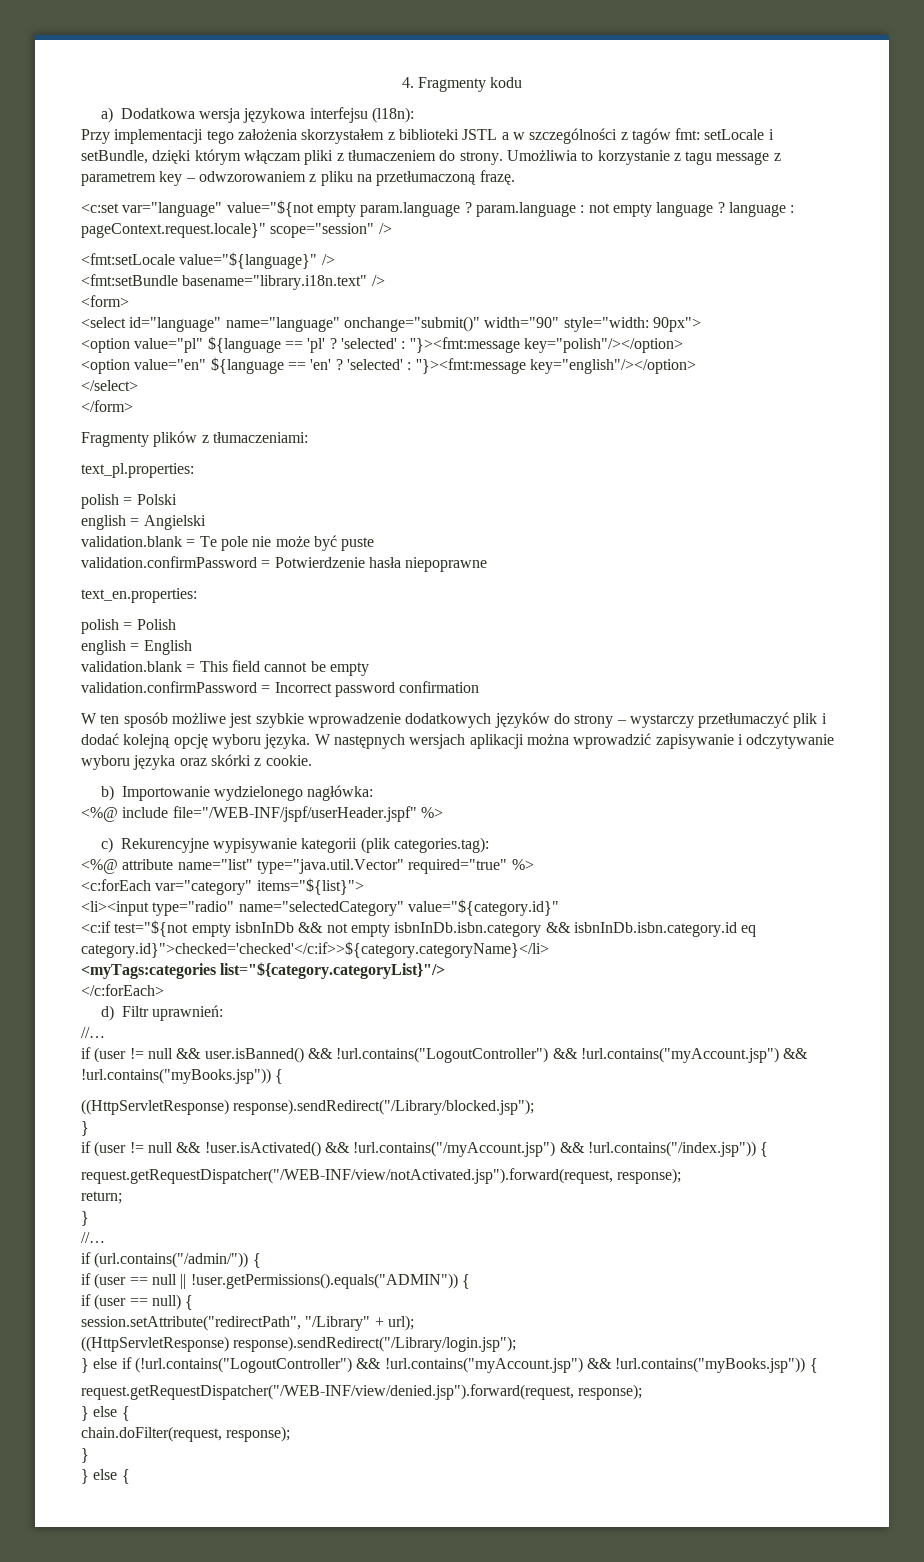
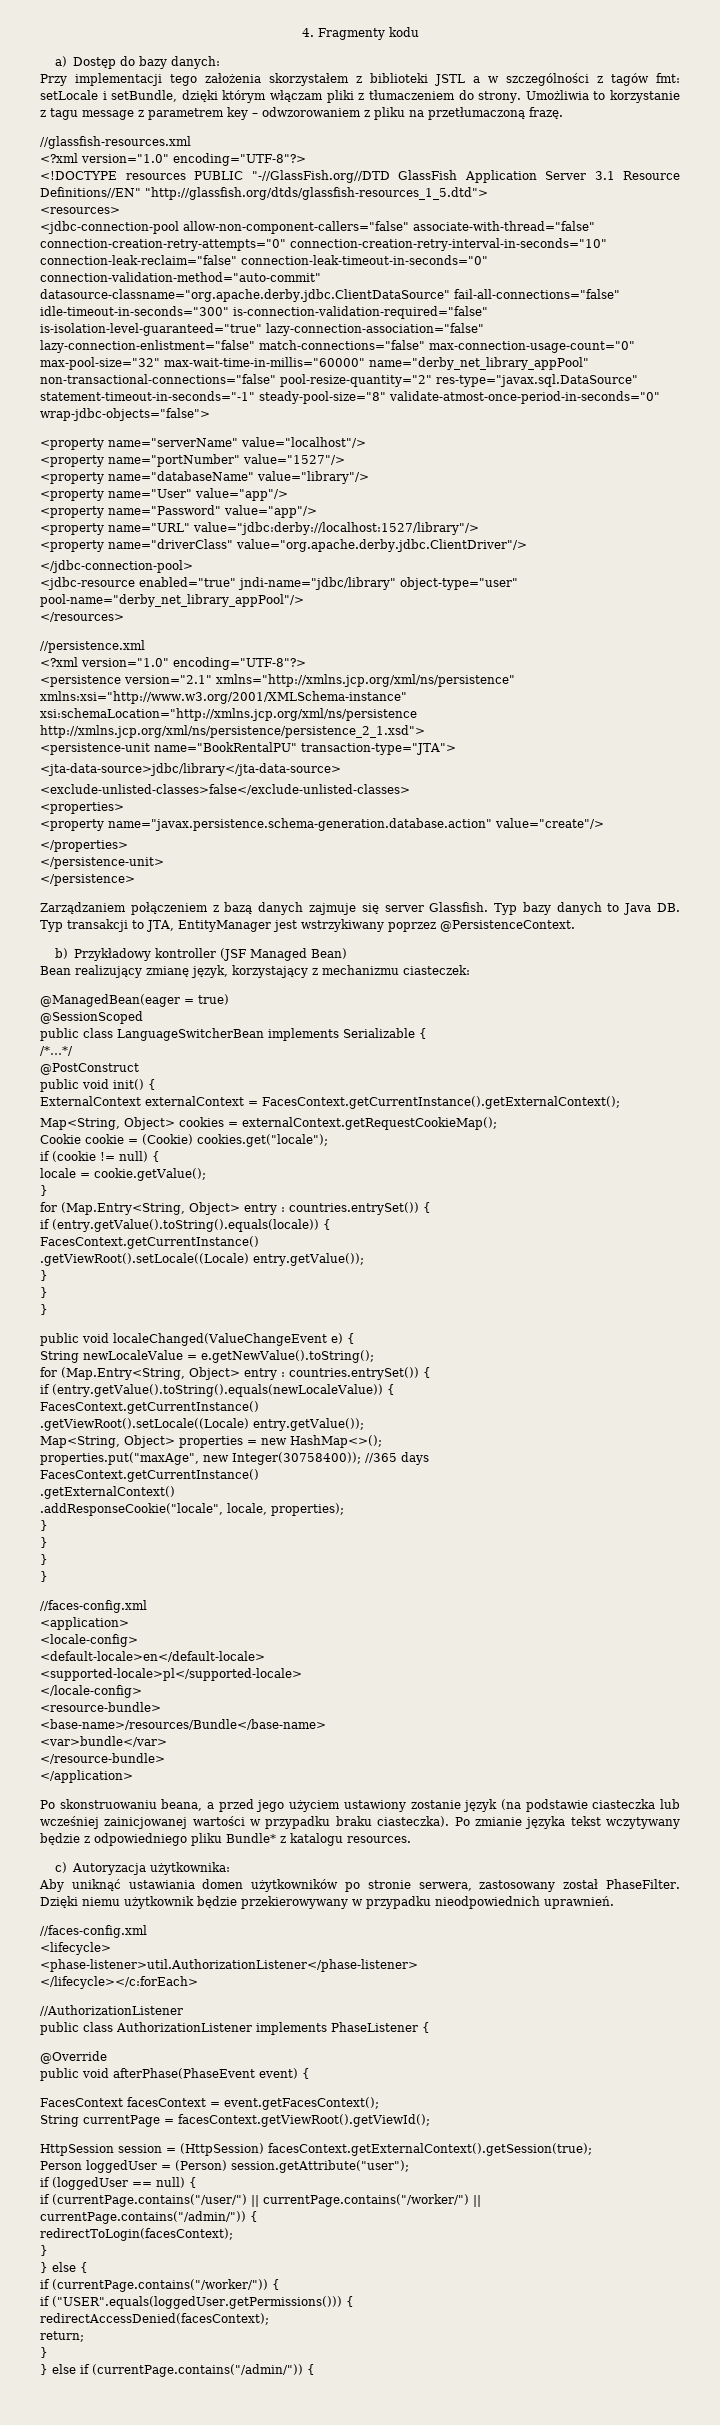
[120,107,414,123] Dodatkowa wersja językowa interfejsu (l18n): -> [72,56,220,69] Dostęp do bazy danych:
[81,200,795,217] [81,223,392,238] [81,252,335,269] [81,274,385,290] [81,295,129,307] [81,316,701,332] [81,336,683,353] [81,357,696,374] [81,380,138,391] [81,400,133,412] [81,431,308,447] [81,463,194,478] [81,494,177,509] [81,515,206,530] [81,535,375,551] [81,556,488,572] [81,588,197,603] [81,619,176,634] [81,640,192,655] [81,660,369,676] [81,681,480,697] [81,712,827,728] [81,733,835,749] [81,754,312,770] [100,785,374,801] [81,806,443,822] [100,837,489,853] [81,859,534,874] [81,878,364,895] [81,899,559,916] [81,920,757,937] [81,941,549,958] [81,962,446,979] [81,984,164,996] [100,1005,224,1021] [81,1027,105,1038] [81,1047,809,1063] [81,1068,284,1084] [81,1099,535,1115] [81,1121,89,1136] [81,1141,769,1157] [81,1168,682,1184] [81,1191,122,1204] [81,1211,89,1226] [81,1232,105,1243] [81,1252,261,1268] [81,1273,470,1289] [81,1294,127,1310] <c:set var="language" value="${not empty param.language ? param.language : not empty language ? language : pageContext.request.locale}" scope="session" /> // <fmt:setLocale value="${language}" /> // <fmt:setBundle basename="library.i18n.text" /> // <form> // <select id="language" name="language" onchange="submit()" width="90" style="width: 90px"> // <option value="pl" ${language == 'pl' ? 'selected' : ''}><fmt:message key="polish"/></option> // <option value="en" ${language == 'en' ? 'selected' : ''}><fmt:message key="english"/></option> // </select> // </form> // Fragmenty plików z tłumaczeniami: // text_pl.properties: // polish = Polski // english = Angielski // validation.blank = Te pole nie może być puste // validation.confirmPassword = Potwierdzenie hasła niepoprawne // text_en.properties: // polish = Polish // english = English // validation.blank = This field cannot be empty // validation.confirmPassword = Incorrect password confirmation // W ten sposób możliwe jest szybkie wprowadzenie dodatkowych języków do strony – wystarczy przetłumaczyć plik i dodać kolejną opcję wyboru języka. W następnych wersjach aplikacji można wprowadzić zapisywanie i odczytywanie wyboru języka oraz skórki z cookie. // b) Importowanie wydzielonego nagłówka: // <%@ include file="/WEB-INF/jspf/userHeader.jspf" %> // c) Rekurencyjne wypisywanie kategorii (plik categories.tag): // <%@ attribute name="list" type="java.util.Vector" required="true" %> // <c:forEach var="category" items="${list}"> // <li><input type="radio" name="selectedCategory" value="${category.id}" // <c:if test="${not empty isbnInDb && not empty isbnInDb.isbn.category && isbnInDb.isbn.category.id eq category.id}">checked='checked'</c:if>>${category.categoryName}</li> // <myTags:categories list="${category.categoryList}"/> // </c:forEach> // d) Filtr uprawnień: // //… // if (user != null && user.isBanned() && !url.contains("LogoutController") && !url.contains("myAccount.jsp") && !url.contains("myBooks.jsp")) { // ((HttpServletResponse) response).sendRedirect("/Library/blocked.jsp"); // } // if (user != null && !user.isActivated() && !url.contains("/myAccount.jsp") && !url.contains("/index.jsp")) { // request.getRequestDispatcher("/WEB-INF/view/notActivated.jsp").forward(request, response); // return; // } // //… // if (url.contains("/admin/")) { // if (user == null || !user.getPermissions().equals("ADMIN")) { // if (user -> [40,136,191,149] [40,153,306,166] [40,170,680,183] [40,187,488,200] [40,207,120,214] [40,221,595,234] [40,238,607,251] [40,255,488,265] [40,272,321,282] [40,289,620,302] [40,306,488,319] [40,323,484,336] [40,340,635,353] [40,357,589,370] [40,374,638,387] [40,391,660,404] [40,408,210,421] [40,437,366,450] [40,454,345,467] [40,471,369,484] [40,488,288,501] [40,505,317,518] [40,522,479,535] [40,539,527,552] [40,560,193,573] [40,577,518,590] [40,594,304,607] [40,612,124,622] [40,640,145,653] [40,657,306,670] [40,674,515,687] [40,691,407,704] [40,708,417,721] [40,725,425,738] [40,742,456,755] [40,763,341,776] [40,784,410,795] [40,802,124,814] [40,818,604,831] [40,840,128,852] [40,857,164,869] [40,874,135,886] [40,902,681,915] [40,919,575,932] [55,948,347,961] [40,965,470,978] [40,994,229,1007] [40,1011,143,1024] [40,1028,427,1041] [40,1046,73,1056] [40,1063,139,1075] [40,1079,156,1092] [40,1096,620,1109] [40,1117,497,1130] [40,1134,328,1147] [40,1151,160,1162] [40,1168,206,1181] [40,1185,48,1196] [40,1202,431,1215] [40,1219,331,1232] [40,1236,259,1249] [40,1253,364,1266] [40,1270,48,1281] [40,1287,48,1298] [40,1304,48,1315] [40,1333,355,1346] [40,1350,374,1363] [40,1367,431,1380] [40,1384,395,1397] [40,1401,259,1414] [40,1418,364,1431] [40,1435,382,1448] [40,1452,429,1465] [40,1469,259,1482] [40,1486,175,1499] [40,1503,344,1516] [40,1520,48,1531] [40,1537,48,1548] [40,1554,48,1565] [40,1571,48,1582] [40,1600,147,1613] [40,1617,129,1630] [40,1634,138,1647] [40,1651,265,1662] [40,1668,302,1681] [40,1685,142,1698] [40,1702,161,1712] [40,1719,326,1730] [40,1736,167,1747] [40,1753,165,1764] [40,1770,133,1783] [40,1799,680,1812] [40,1816,681,1829] [40,1833,411,1846] [55,1862,230,1875] [39,1879,681,1892] [40,1896,614,1909] [40,1925,147,1938] [40,1942,111,1955] [40,1959,418,1972] [40,1976,198,1989] [40,2005,183,2016] [40,2022,430,2035] [40,2051,107,2064] [40,2068,310,2081] [40,2097,379,2110] [40,2114,430,2127] [40,2143,592,2156] [40,2160,409,2173] [40,2177,128,2190] //glassfish-resources.xml // <?xml version="1.0" encoding="UTF-8"?> // <!DOCTYPE resources PUBLIC "-//GlassFish.org//DTD GlassFish Application Server 3.1 Resource Definitions//EN" "http://glassfish.org/dtds/glassfish-resources_1_5.dtd"> // <resources> // <jdbc-connection-pool allow-non-component-callers="false" associate-with-thread="false" connection-creation-retry-attempts="0" connection-creation-retry-interval-in-seconds="10" connection-leak-reclaim="false" connection-leak-timeout-in-seconds="0" connection-validation-method="auto-commit" datasource-classname="org.apache.derby.jdbc.ClientDataSource" fail-all-connections="false" idle-timeout-in-seconds="300" is-connection-validation-required="false" is-isolation-level-guaranteed="true" lazy-connection-association="false" lazy-connection-enlistment="false" match-connections="false" max-connection-usage-count="0" max-pool-size="32" max-wait-time-in-millis="60000" name="derby_net_library_appPool" non-transactional-connections="false" pool-resize-quantity="2" res-type="javax.sql.DataSource" statement-timeout-in-seconds="-1" steady-pool-size="8" validate-atmost-once-period-in-seconds="0" wrap-jdbc-objects="false"> // <property name="serverName" value="localhost"/> // <property name="portNumber" value="1527"/> // <property name="databaseName" value="library"/> // <property name="User" value="app"/> // <property name="Password" value="app"/> // <property name="URL" value="jdbc:derby://localhost:1527/library"/> // <property name="driverClass" value="org.apache.derby.jdbc.ClientDriver"/> // </jdbc-connection-pool> // <jdbc-resource enabled="true" jndi-name="jdbc/library" object-type="user" pool-name="derby_net_library_appPool"/> // </resources> // //persistence.xml // <?xml version="1.0" encoding="UTF-8"?> // <persistence version="2.1" xmlns="http://xmlns.jcp.org/xml/ns/persistence" xmlns:xsi="http://www.w3.org/2001/XMLSchema-instance" xsi:schemaLocation="http://xmlns.jcp.org/xml/ns/persistence http://xmlns.jcp.org/xml/ns/persistence/persistence_2_1.xsd"> // <persistence-unit name="BookRentalPU" transaction-type="JTA"> // <jta-data-source>jdbc/library</jta-data-source> // <exclude-unlisted-classes>false</exclude-unlisted-classes> // <properties> // <property name="javax.persistence.schema-generation.database.action" value="create"/> // </properties> // </persistence-unit> // </persistence> // Zarządzaniem połączeniem z bazą danych zajmuje się server Glassfish. Typ bazy danych to Java DB. Typ transakcji to JTA, EntityManager jest wstrzykiwany poprzez @PersistenceContext. // b) Przykładowy kontroller (JSF Managed Bean) // Bean realizujący zmianę język, korzystający z mechanizmu ciasteczek: // @ManagedBean(eager = true) // @SessionScoped // public class LanguageSwitcherBean implements Serializable { // /*…*/ // @PostConstruct // public void init() { // ExternalContext externalContext = FacesContext.getCurrentInstance().getExternalContext(); // Map<String, Object> cookies = externalContext.getRequestCookieMap(); // Cookie cookie = (Cookie) cookies.get("locale"); // if (cookie != null) { // locale = cookie.getValue(); // } // for (Map.Entry<String, Object> entry : countries.entrySet()) { // if (entry.getValue().toString().equals(locale)) { // FacesContext.getCurrentInstance() // .getViewRoot().setLocale((Locale) entry.getValue()); // } // } // } // public void localeChanged(ValueChangeEvent e) { // String newLocaleValue = e.getNewValue().toString(); // for (Map.Entry<String, Object> entry : countries.entrySet()) { // if (entry.getValue().toString().equals(newLocaleValue)) { // FacesContext.getCurrentInstance() // .getViewRoot().setLocale((Locale) entry.getValue()); // Map<String, Object> properties = new HashMap<>(); // properties.put("maxAge", new Integer(30758400)); //365 days // FacesContext.getCurrentInstance() // .getExternalContext() // .addResponseCookie("locale", locale, properties); // } // } // } // } // //faces-config.xml // <application> // <locale-config> // <default-locale>en</default-locale> // <supported-locale>pl</supported-locale> // </locale-config> // <resource-bundle> // <base-name>/resources/Bundle</base-name> // <var>bundle</var> // </resource-bundle> // </application> // Po skonstruowaniu beana, a przed jego użyciem ustawiony zostanie język (na podstawie ciasteczka lub wcześniej zainicjowanej wartości w przypadku braku ciasteczka). Po zmianie języka tekst wczytywany będzie z odpowiedniego pliku Bundle* z katalogu resources. // c) Autoryzacja użytkownika: // Aby uniknąć ustawiania domen użytkowników po stronie serwera, zastosowany został PhaseFilter. Dzięki niemu użytkownik będzie przekierowywany w przypadku nieodpowiednich uprawnień. // //faces-config.xml // <lifecycle> // <phase-listener>util.AuthorizationListener</phase-listener> // </lifecycle></c:forEach> // //AuthorizationListener // public class AuthorizationListener implements PhaseListener { // @Override // public void afterPhase(PhaseEvent event) { // FacesContext facesContext = event.getFacesContext(); // String currentPage = facesContext.getViewRoot().getViewId(); // HttpSession session = (HttpSession) facesContext.getExternalContext().getSession(true); // Person loggedUser = (Person) session.getAttribute("user"); // if (loggedUser
[81,1315,414,1331] [81,1336,517,1352] [81,1357,818,1373] [81,1384,643,1400] [81,1406,130,1421] [81,1426,291,1442] [81,1448,89,1463] [81,1469,118,1484] session.setAttribute("redirectPath", "/Library" + url); // ((HttpServletResponse) response).sendRedirect("/Library/login.jsp"); // } else if (!url.contains("LogoutController") && !url.contains("myAccount.jsp") && !url.contains("myBooks.jsp")) { // request.getRequestDispatcher("/WEB-INF/view/denied.jsp").forward(request, response); // } else { // chain.doFilter(request, response); // } // } else -> [40,2194,481,2207] [40,2211,258,2224] [40,2228,233,2241] [40,2245,48,2256] [40,2262,88,2273] [40,2279,280,2292] [40,2296,354,2309] [40,2313,269,2325] [40,2331,84,2342] [40,2347,48,2358] [40,2364,303,2377] if (currentPage.contains("/user/") || currentPage.contains("/worker/") || currentPage.contains("/admin/")) { // redirectToLogin(facesContext); // } // } else { // if (currentPage.contains("/worker/")) { // if ("USER".equals(loggedUser.getPermissions())) { // redirectAccessDenied(facesContext); // return; // } // } else if (currentPage.contains("/admin/"))

